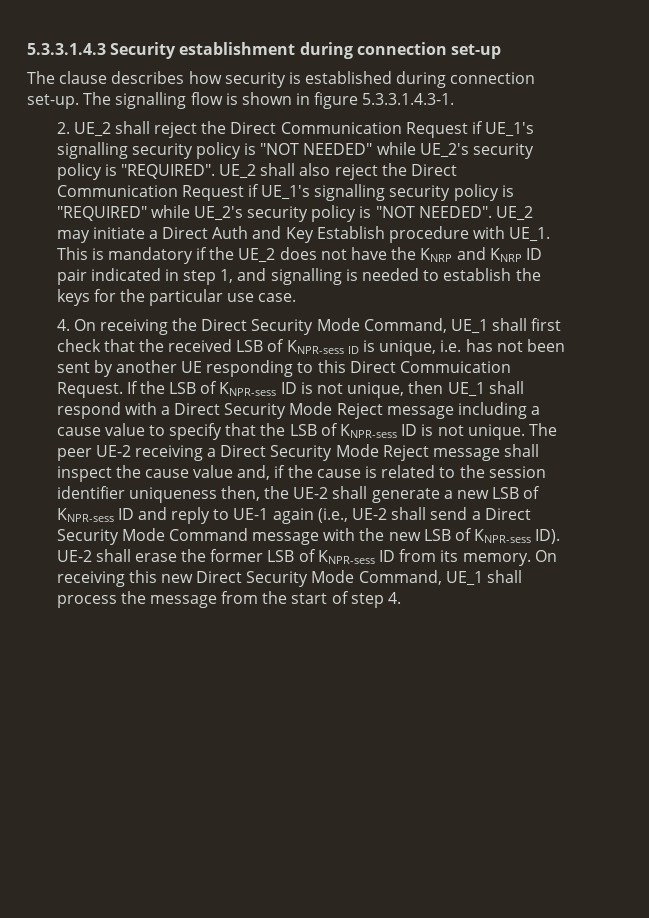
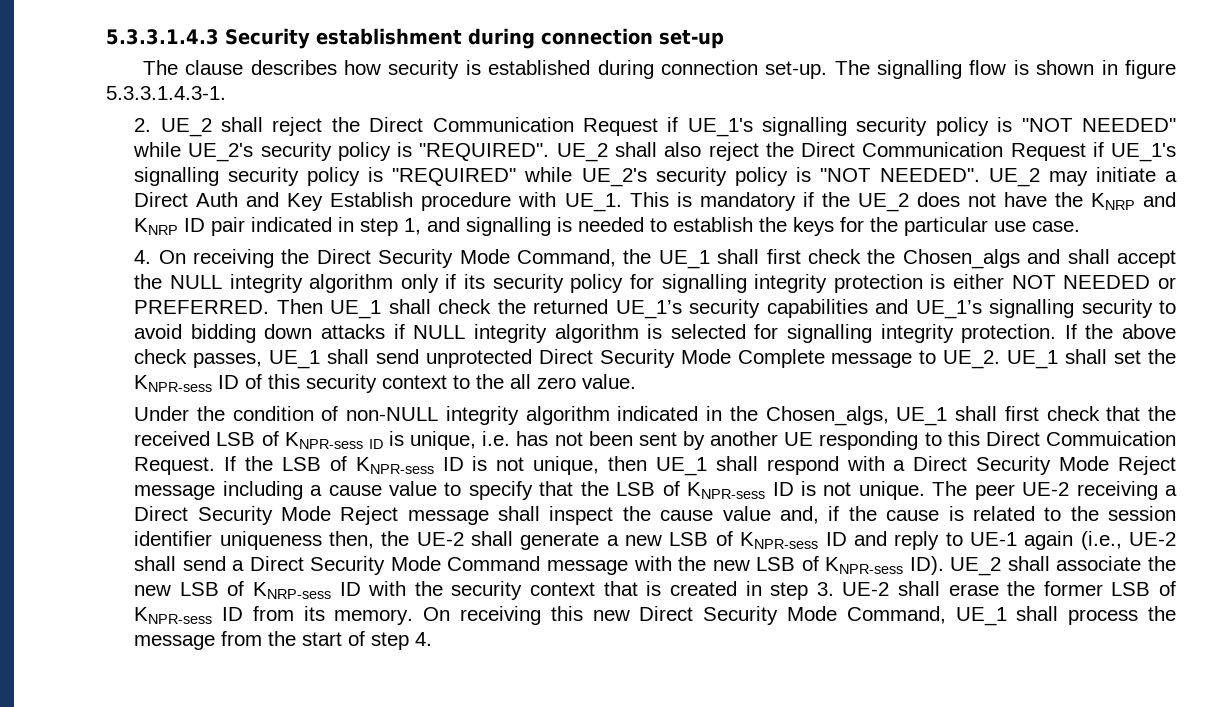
(447, 325) none -> [623,249,1177,269] [134,274,1176,293] [134,299,1176,319] [134,324,1177,343] [134,349,1177,369] [134,374,637,393] [134,406,889,426] the UE_1 shall first check the Chosen_algs and shall accept the NULL integrity algorithm only if its security policy for signalling integrity protection is either NOT NEEDED or PREFERRED. Then UE_1 shall check the returned UE_1’s security capabilities and UE_1’s signalling security to avoid bidding down attacks if NULL integrity algorithm is selected for signalling integrity protection. If the above check passes, UE_1 shall send unprotected Direct Security Mode Complete message to UE_2. UE_1 shall set the KNPR-sess ID of this security context to the all zero value. // Under the condition of non-NULL integrity algorithm indicated in the Chosen_algs,
(561, 536) none -> [950,556,1176,576] [134,581,834,600] UE_2 shall associate the new LSB of KNRP-sess ID with the security context that is created in step 3.

